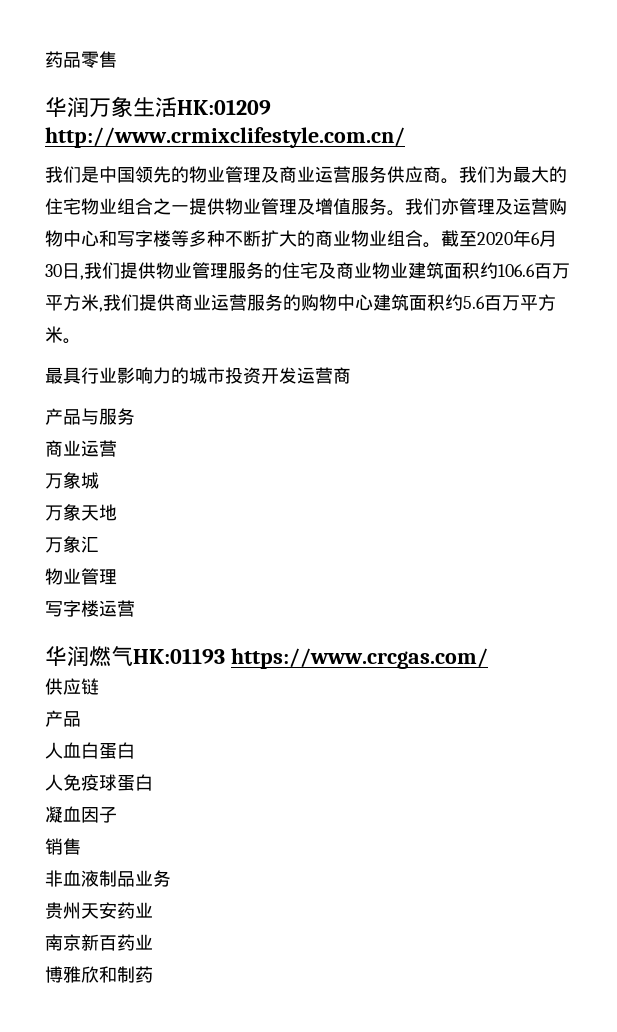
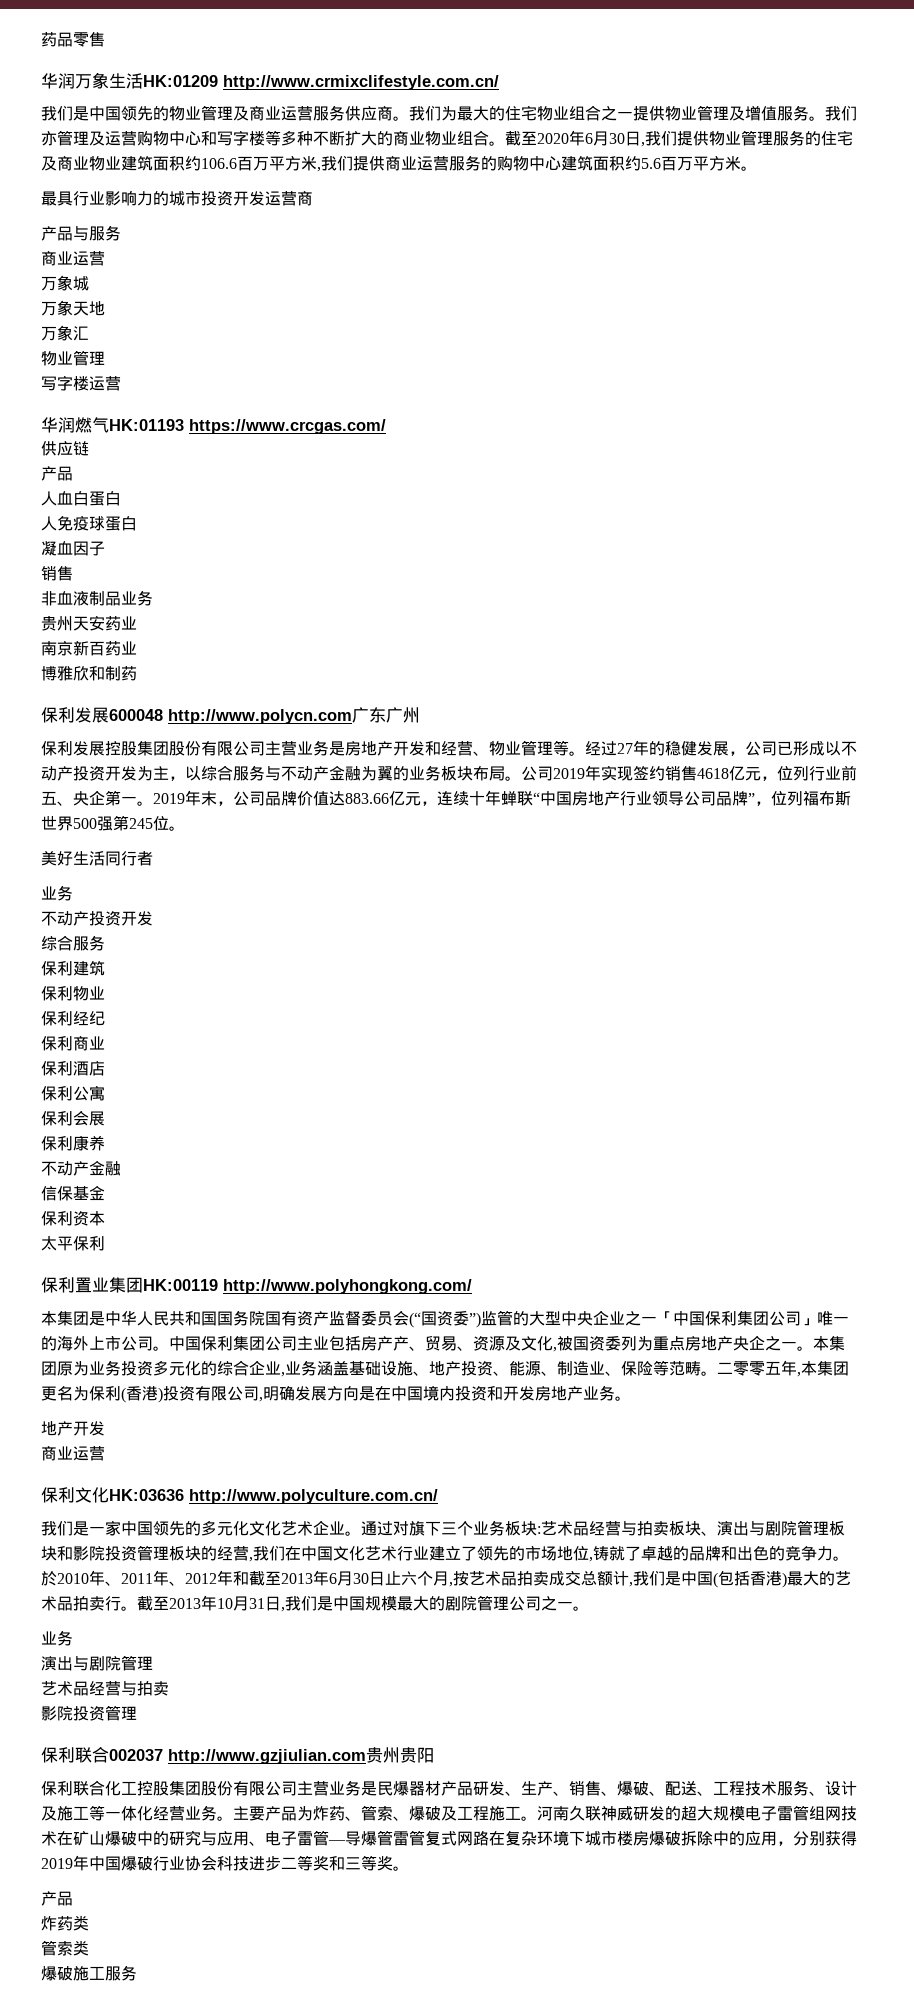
(153, 974) none -> [41,707,420,724] [41,740,857,756] [41,765,857,781] [41,790,851,806] [41,815,185,831] [41,851,153,866] [41,885,73,901] [41,911,153,926] [41,935,105,951] [41,960,105,976] [41,986,105,1001] [41,1011,105,1026] [41,1036,105,1051] [41,1061,105,1076] [41,1085,105,1101] [41,1110,105,1126] [41,1135,105,1151] [41,1161,121,1176] [41,1186,105,1201] [41,1211,105,1226] [41,1236,105,1251] [41,1277,472,1294] [41,1310,849,1328] [41,1335,845,1352] [41,1360,849,1377] [41,1385,631,1403] [41,1421,105,1436] [41,1446,105,1461] [41,1487,438,1504] [41,1520,845,1536] [41,1545,849,1562] [41,1570,851,1588] [41,1595,589,1612] [41,1630,73,1646] [41,1655,153,1671] [41,1681,169,1696] [41,1705,137,1721] [41,1747,434,1764] [41,1780,857,1796] [41,1805,857,1821] [41,1830,857,1846] [41,1855,409,1871] [41,1891,73,1906] [41,1915,89,1931] [41,1940,89,1956] [41,1965,137,1981] // 保利发展600048 http://www.polycn.com广东广州 // 保利发展控股集团股份有限公司主营业务是房地产开发和经营、物业管理等。经过27年的稳健发展，公司已形成以不动产投资开发为主，以综合服务与不动产金融为翼的业务板块布局。公司2019年实现签约销售4618亿元，位列行业前五、央企第一。2019年末，公司品牌价值达883.66亿元，连续十年蝉联“中国房地产行业领导公司品牌”，位列福布斯世界500强第245位。 // 美好生活同行者 // 业务 // 不动产投资开发 // 综合服务 // 保利建筑 // 保利物业 // 保利经纪 // 保利商业 // 保利酒店 // 保利公寓 // 保利会展 // 保利康养 // 不动产金融 // 信保基金 // 保利资本 // 太平保利 // 保利置业集团HK:00119 http://www.polyhongkong.com/ // 本集团是中华人民共和国国务院国有资产监督委员会(“国资委”)监管的大型中央企业之一「中国保利集团公司」唯一的海外上市公司。中国保利集团公司主业包括房产产、贸易、资源及文化,被国资委列为重点房地产央企之一。本集团原为业务投资多元化的综合企业,业务涵盖基础设施、地产投资、能源、制造业、保险等范畴。二零零五年,本集团更名为保利(香港)投资有限公司,明确发展方向是在中国境内投资和开发房地产业务。 // 地产开发 // 商业运营 // 保利文化HK:03636 http://www.polyculture.com.cn/ // 我们是一家中国领先的多元化文化艺术企业。通过对旗下三个业务板块:艺术品经营与拍卖板块、演出与剧院管理板块和影院投资管理板块的经营,我们在中国文化艺术行业建立了领先的市场地位,铸就了卓越的品牌和出色的竞争力。於2010年、2011年、2012年和截至2013年6月30日止六个月,按艺术品拍卖成交总额计,我们是中国(包括香港)最大的艺术品拍卖行。截至2013年10月31日,我们是中国规模最大的剧院管理公司之一。 // 业务 // 演出与剧院管理 // 艺术品经营与拍卖 // 影院投资管理 // 保利联合002037 http://www.gzjiulian.com贵州贵阳 // 保利联合化工控股集团股份有限公司主营业务是民爆器材产品研发、生产、销售、爆破、配送、工程技术服务、设计及施工等一体化经营业务。主要产品为炸药、管索、爆破及工程施工。河南久联神威研发的超大规模电子雷管组网技术在矿山爆破中的研究与应用、电子雷管—导爆管雷管复式网路在复杂环境下城市楼房爆破拆除中的应用，分别获得2019年中国爆破行业协会科技进步二等奖和三等奖。 // 产品 // 炸药类 // 管索类 // 爆破施工服务

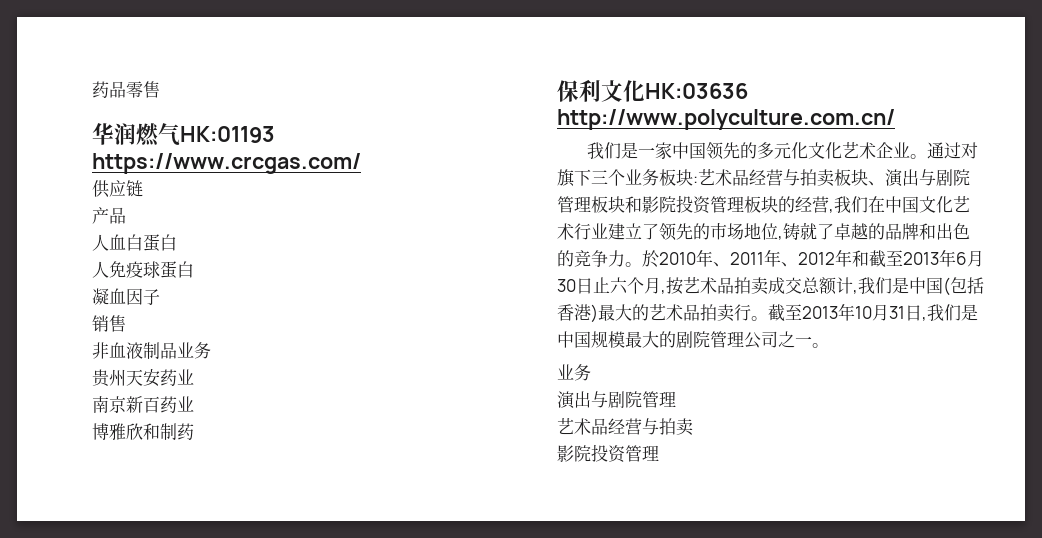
[41,72,499,90] [41,105,857,121] [41,130,853,147] [41,155,757,172] [41,190,313,206] [41,225,121,241] [41,251,105,266] [41,275,89,291] [41,300,105,316] [41,325,89,341] [41,350,105,366] [41,375,121,391] // 华润万象生活HK:01209 http://www.crmixclifestyle.com.cn/ // 我们是中国领先的物业管理及商业运营服务供应商。我们为最大的住宅物业组合之一提供物业管理及增值服务。我们亦管理及运营购物中心和写字楼等多种不断扩大的商业物业组合。截至2020年6月30日,我们提供物业管理服务的住宅及商业物业建筑面积约106.6百万平方米,我们提供商业运营服务的购物中心建筑面积约5.6百万平方米。 // 最具行业影响力的城市投资开发运营商 // 产品与服务 // 商业运营 // 万象城 // 万象天地 // 万象汇 // 物业管理 // 写字楼运营 -> (160, 89) none
[41,707,420,724] [41,740,857,756] [41,765,857,781] [41,790,851,806] [41,815,185,831] [41,851,153,866] [41,885,73,901] [41,911,153,926] [41,935,105,951] [41,960,105,976] [41,986,105,1001] [41,1011,105,1026] [41,1036,105,1051] [41,1061,105,1076] [41,1085,105,1101] [41,1110,105,1126] [41,1135,105,1151] [41,1161,121,1176] [41,1186,105,1201] [41,1211,105,1226] [41,1236,105,1251] [41,1277,472,1294] [41,1310,849,1328] [41,1335,845,1352] [41,1360,849,1377] [41,1385,631,1403] [41,1421,105,1436] [41,1446,105,1461] // 保利发展600048 http://www.polycn.com广东广州 // 保利发展控股集团股份有限公司主营业务是房地产开发和经营、物业管理等。经过27年的稳健发展，公司已形成以不动产投资开发为主，以综合服务与不动产金融为翼的业务板块布局。公司2019年实现签约销售4618亿元，位列行业前五、央企第一。2019年末，公司品牌价值达883.66亿元，连续十年蝉联“中国房地产行业领导公司品牌”，位列福布斯世界500强第245位。 // 美好生活同行者 // 业务 // 不动产投资开发 // 综合服务 // 保利建筑 // 保利物业 // 保利经纪 // 保利商业 // 保利酒店 // 保利公寓 // 保利会展 // 保利康养 // 不动产金融 // 信保基金 // 保利资本 // 太平保利 // 保利置业集团HK:00119 http://www.polyhongkong.com/ // 本集团是中华人民共和国国务院国有资产监督委员会(“国资委”)监管的大型中央企业之一「中国保利集团公司」唯一的海外上市公司。中国保利集团公司主业包括房产产、贸易、资源及文化,被国资委列为重点房地产央企之一。本集团原为业务投资多元化的综合企业,业务涵盖基础设施、地产投资、能源、制造业、保险等范畴。二零零五年,本集团更名为保利(香港)投资有限公司,明确发展方向是在中国境内投资和开发房地产业务。 // 地产开发 // 商业运营 -> (194, 431) none
[41,1747,434,1764] [41,1780,857,1796] [41,1805,857,1821] [41,1830,857,1846] [41,1855,409,1871] [41,1891,73,1906] [41,1915,89,1931] [41,1940,89,1956] [41,1965,137,1981] // 保利联合002037 http://www.gzjiulian.com贵州贵阳 // 保利联合化工控股集团股份有限公司主营业务是民爆器材产品研发、生产、销售、爆破、配送、工程技术服务、设计及施工等一体化经营业务。主要产品为炸药、管索、爆破及工程施工。河南久联神威研发的超大规模电子雷管组网技术在矿山爆破中的研究与应用、电子雷管—导爆管雷管复式网路在复杂环境下城市楼房爆破拆除中的应用，分别获得2019年中国爆破行业协会科技进步二等奖和三等奖。 // 产品 // 炸药类 // 管索类 // 爆破施工服务 -> (659, 453) none

